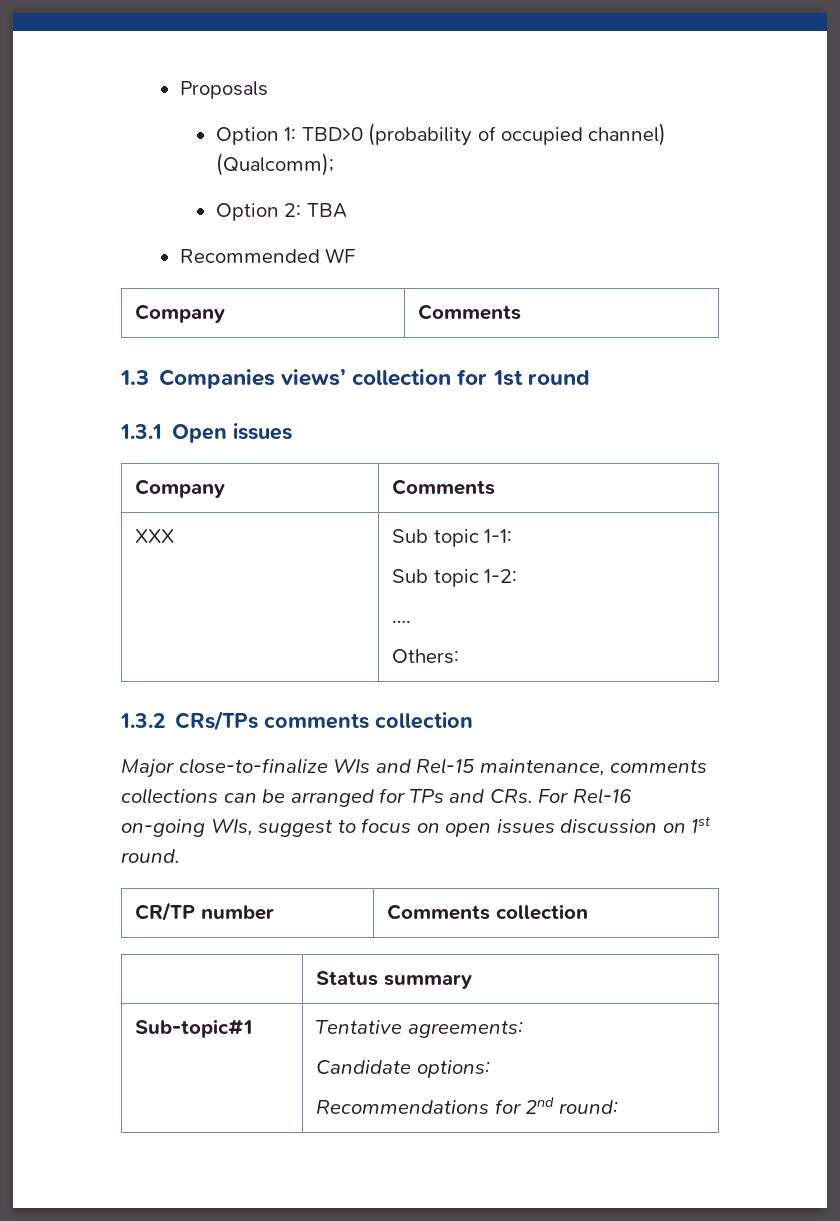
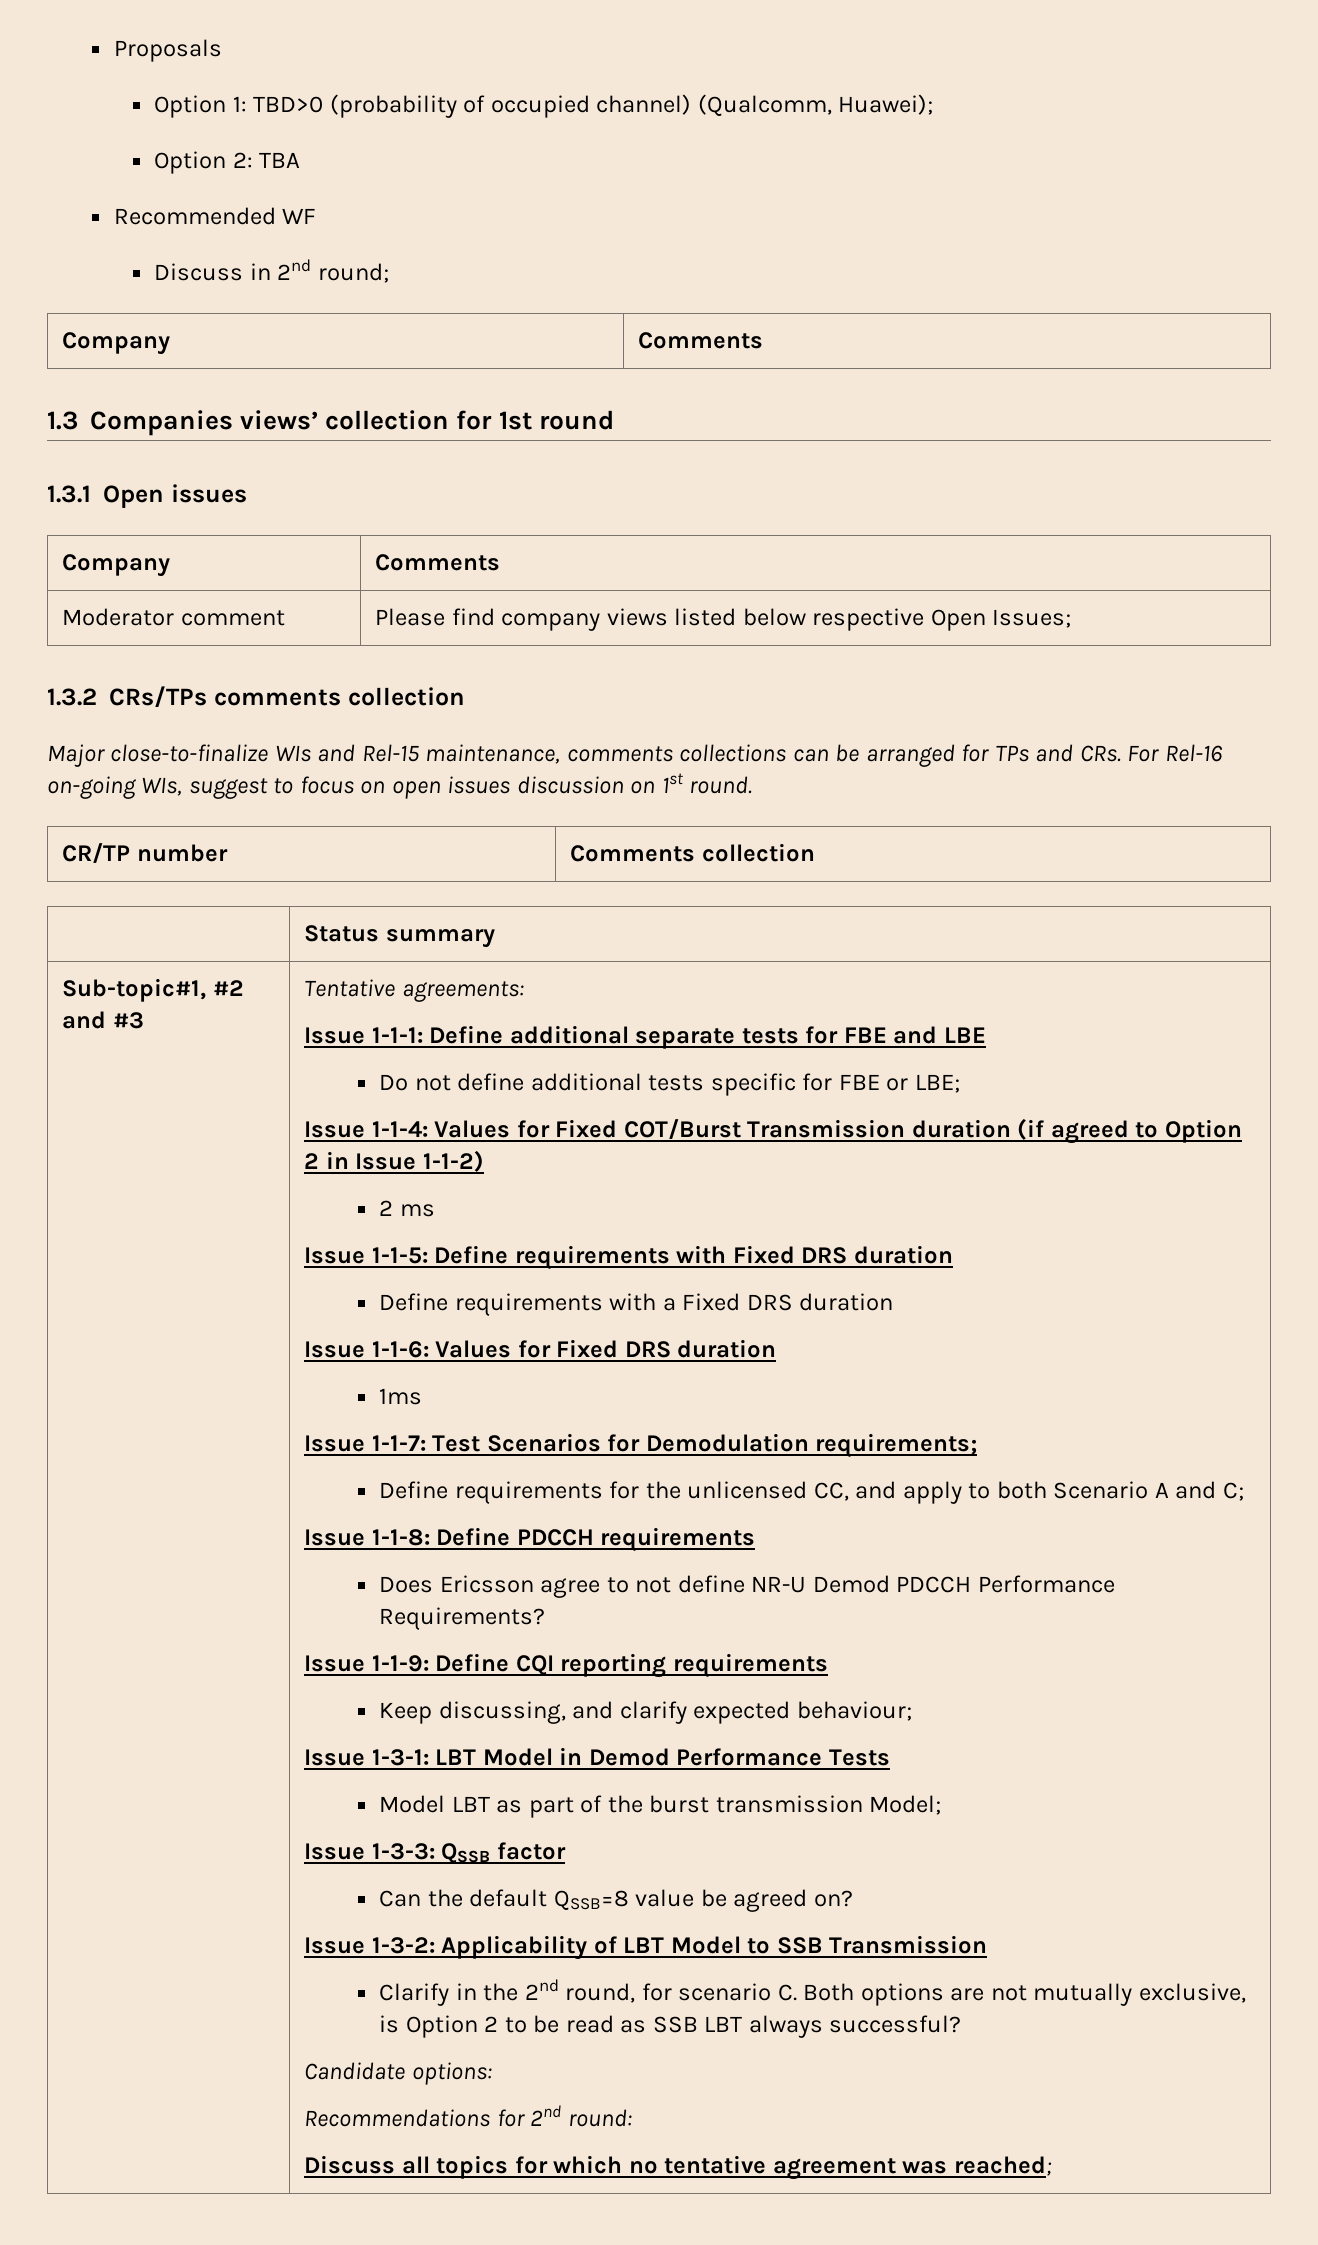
[215,153,334,176] (Qualcomm); -> [697,94,934,117] (Qualcomm, Huawei);
(356, 255) none -> [154,259,389,283] // Discuss in 2nd round;
[135,529,175,543] [392,529,513,547] [392,569,518,587] [392,620,412,623] [392,649,460,664] XXX | Sub topic 1-1: // Sub topic 1-2: // …. // Others: -> [62,608,285,626] [375,608,1072,631] Moderator comment | Please find company views listed below respective Open Issues;
[135,1019,253,1038] [316,1020,523,1038] Sub-topic#1 | Tentative agreements: -> [62,978,244,1002] [62,1011,144,1029] [304,979,524,1002] [304,1025,986,1049] [379,1073,960,1096] [304,1118,1242,1144] [304,1150,484,1172] [379,1200,435,1217] [304,1245,953,1270] [379,1293,894,1316] [304,1339,777,1358] [379,1388,423,1405] [304,1433,978,1458] [379,1481,1244,1504] [304,1527,756,1552] [379,1575,1115,1598] [379,1607,546,1630] [304,1653,828,1678] [379,1701,912,1724] [304,1747,890,1766] [379,1795,942,1818] [304,1842,566,1864] [379,1889,853,1912] [304,1935,988,1960] [379,1979,1246,2006] [379,2015,962,2038] Sub-topic#1, #2 and #3 | Tentative agreements: // Issue 1-1-1: Define additional separate tests for FBE and LBE // Do not define additional tests specific for FBE or LBE; // Issue 1-1-4: Values for Fixed COT/Burst Transmission duration (if agreed to Option 2 in Issue 1-1-2) // 2 ms // Issue 1-1-5: Define requirements with Fixed DRS duration // Define requirements with a Fixed DRS duration // Issue 1-1-6: Values for Fixed DRS duration // 1ms // Issue 1-1-7: Test Scenarios for Demodulation requirements; // Define requirements for the unlicensed CC, and apply to both Scenario A and C; // Issue 1-1-8: Define PDCCH requirements // Does Ericsson agree to not define NR-U Demod PDCCH Performance Requirements? // Issue 1-1-9: Define CQI reporting requirements // Keep discussing, and clarify expected behaviour; // Issue 1-3-1: LBT Model in Demod Performance Tests // Model LBT as part of the burst transmission Model; // Issue 1-3-3: QSSB factor // Can the default QSSB=8 value be agreed on? // Issue 1-3-2: Applicability of LBT Model to SSB Transmission // Clarify in the 2nd round, for scenario C. Both options are not mutually exclusive, is Option 2 to be read as SSB LBT always successful?
(618, 1107) none -> [304,2155,1052,2180] // Discuss all topics for which no tentative agreement was reached;

